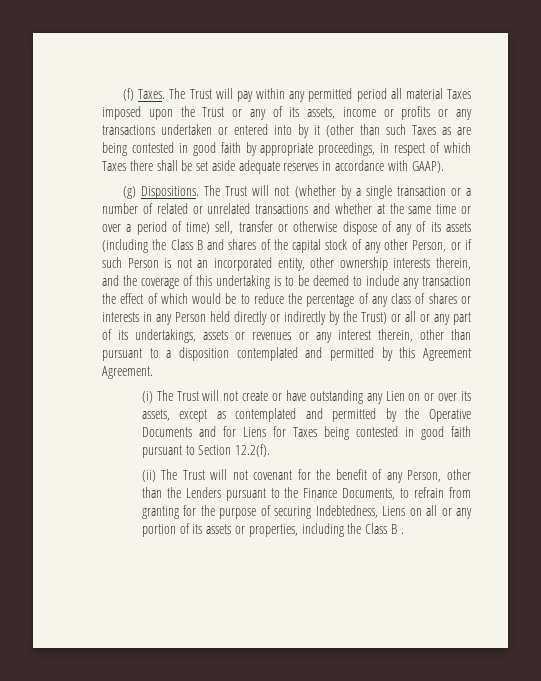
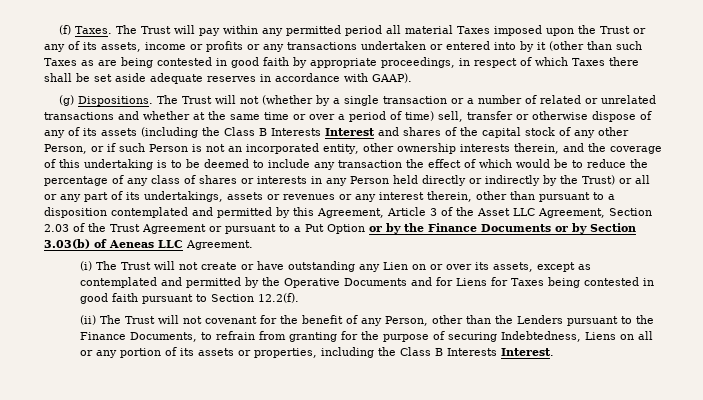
(203, 245) none -> [271,128,375,136] Interests Interest
[423,348,472,361] Agreement -> [317,207,652,218] [44,223,636,234] [44,239,183,249] Agreement, Article 3 of the Asset LLC Agreement, Section 2.03 of the Trust Agreement or pursuant to a Put Option or by the Finance Documents or by Section 3.03(b) of Aeneas LLC
[400,532,404,534] . -> [446,348,554,356] Interests Interest.

